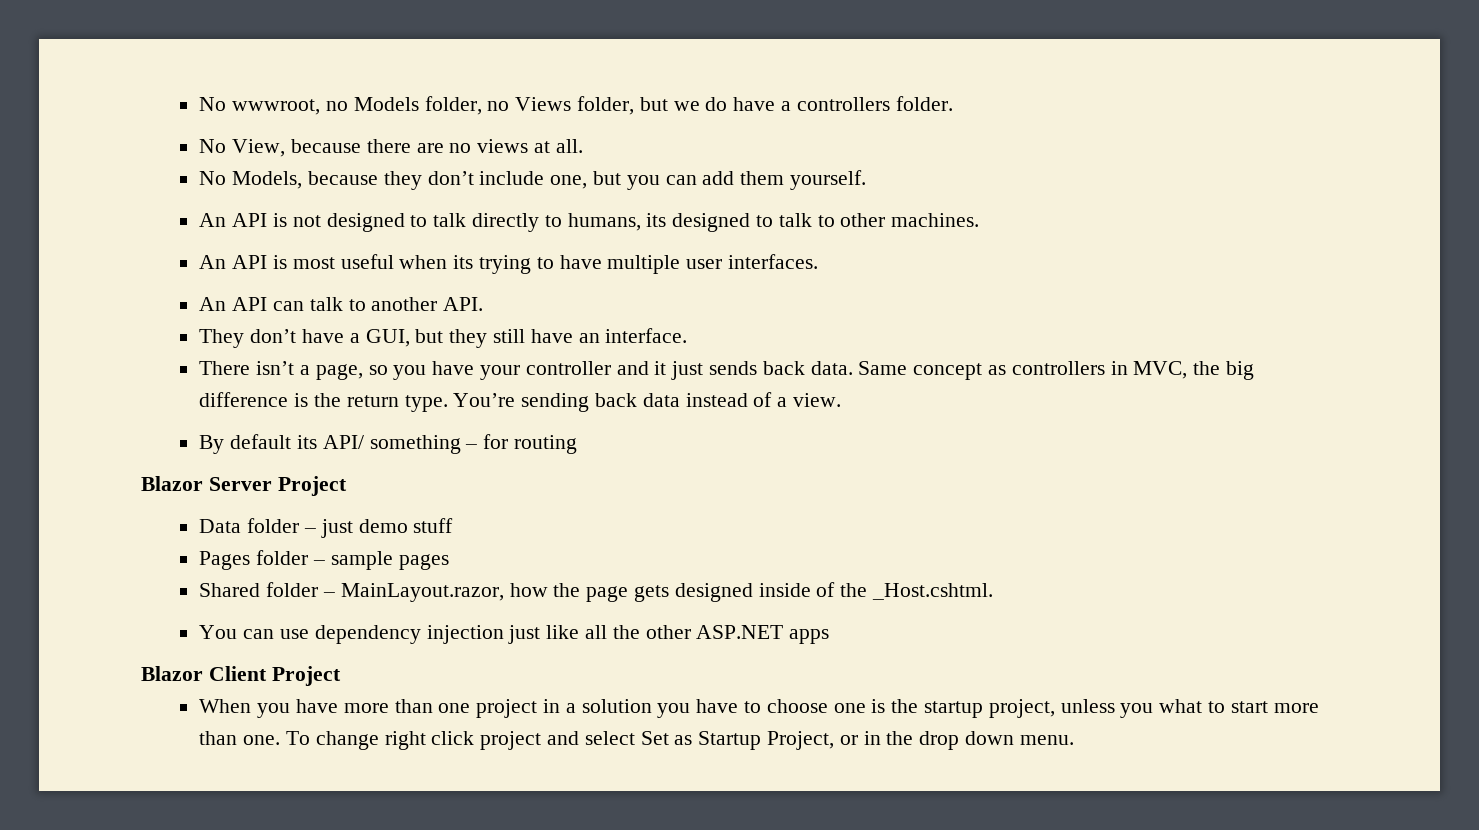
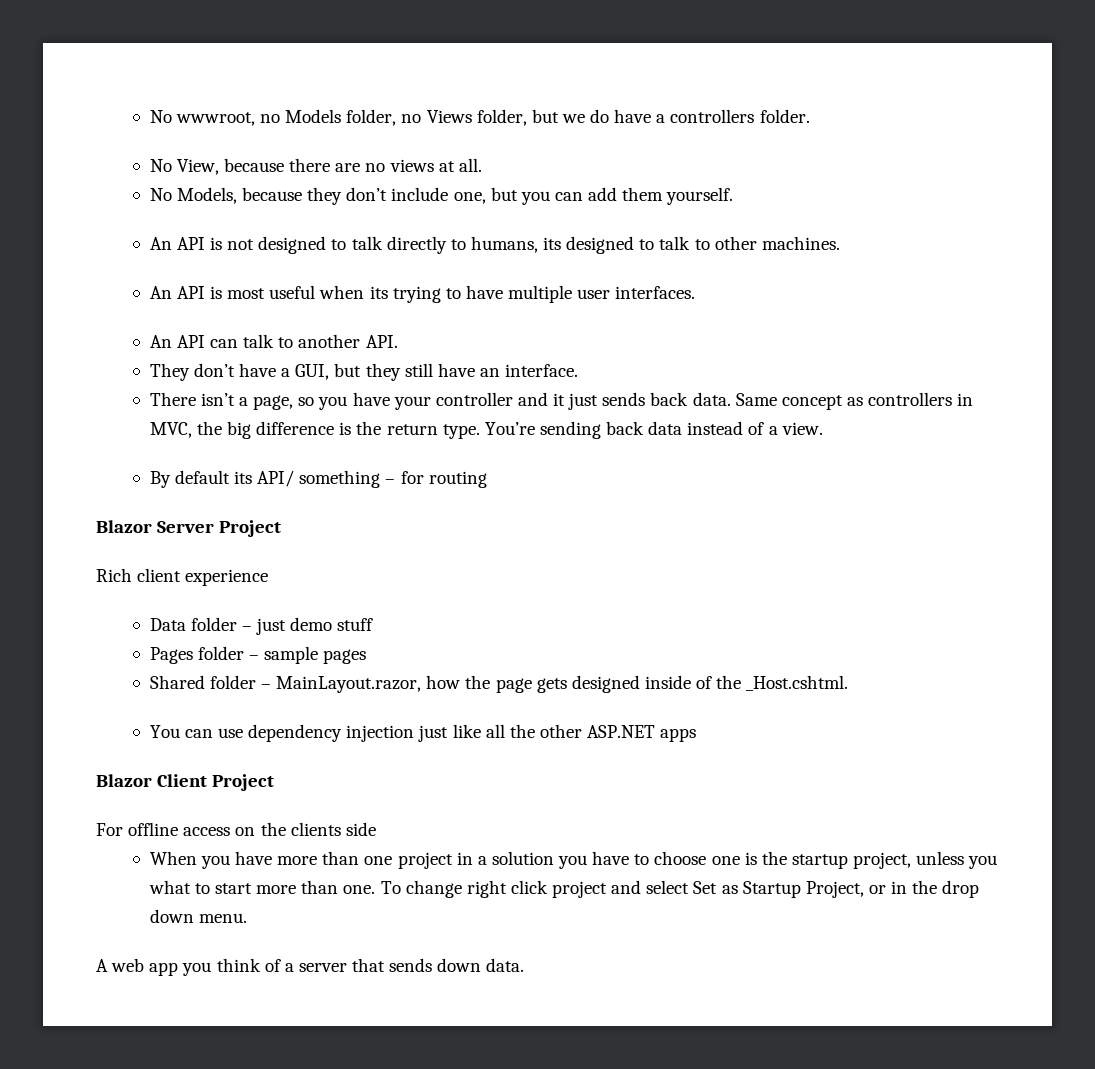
(347, 486) none -> [96,568,269,586] // Rich client experience
(341, 676) none -> [96,822,376,836] // For offline access on the clients side
(1074, 740) none -> [96,958,525,976] // A web app you think of a server that sends down data.

